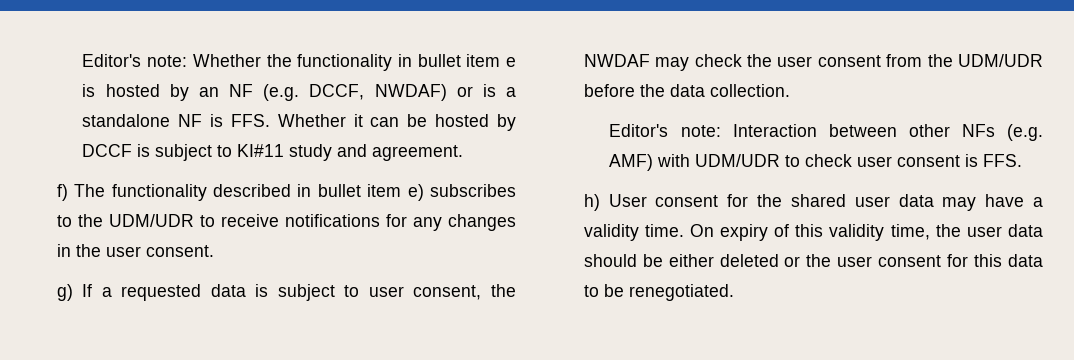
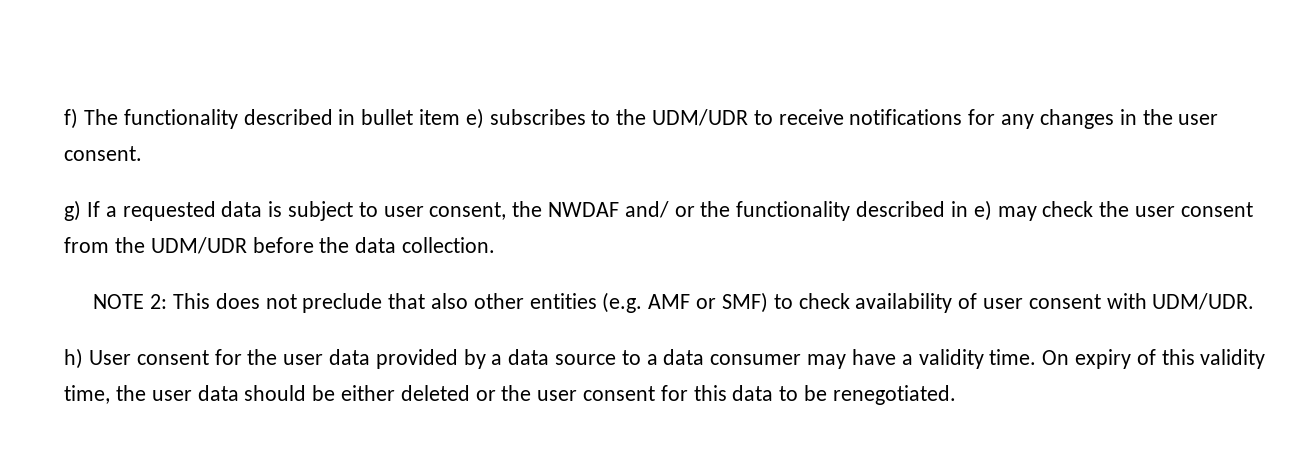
[82,54,516,71] [82,84,516,101] [82,114,516,131] [82,144,464,161] Editor's note: Whether the functionality in bullet item e is hosted by an NF (e.g. DCCF, NWDAF) or is a standalone NF is FFS. Whether it can be hosted by DCCF is subject to KI#11 study and agreement. // -> (64, 118) none
(650, 60) none -> [624,200,992,221] and/ or the functionality described in e)
[609,124,1043,141] [609,154,1023,171] Editor's note: Interaction between other NFs (e.g. AMF) with UDM/UDR to check user consent is FFS. -> [93,292,1255,313] NOTE 2: This does not preclude that also other entities (e.g. AMF or SMF) to check availability of user consent with UDM/UDR.
[790,194,934,207] shared user data -> [283,349,802,369] user data provided by a data source to a data consumer

